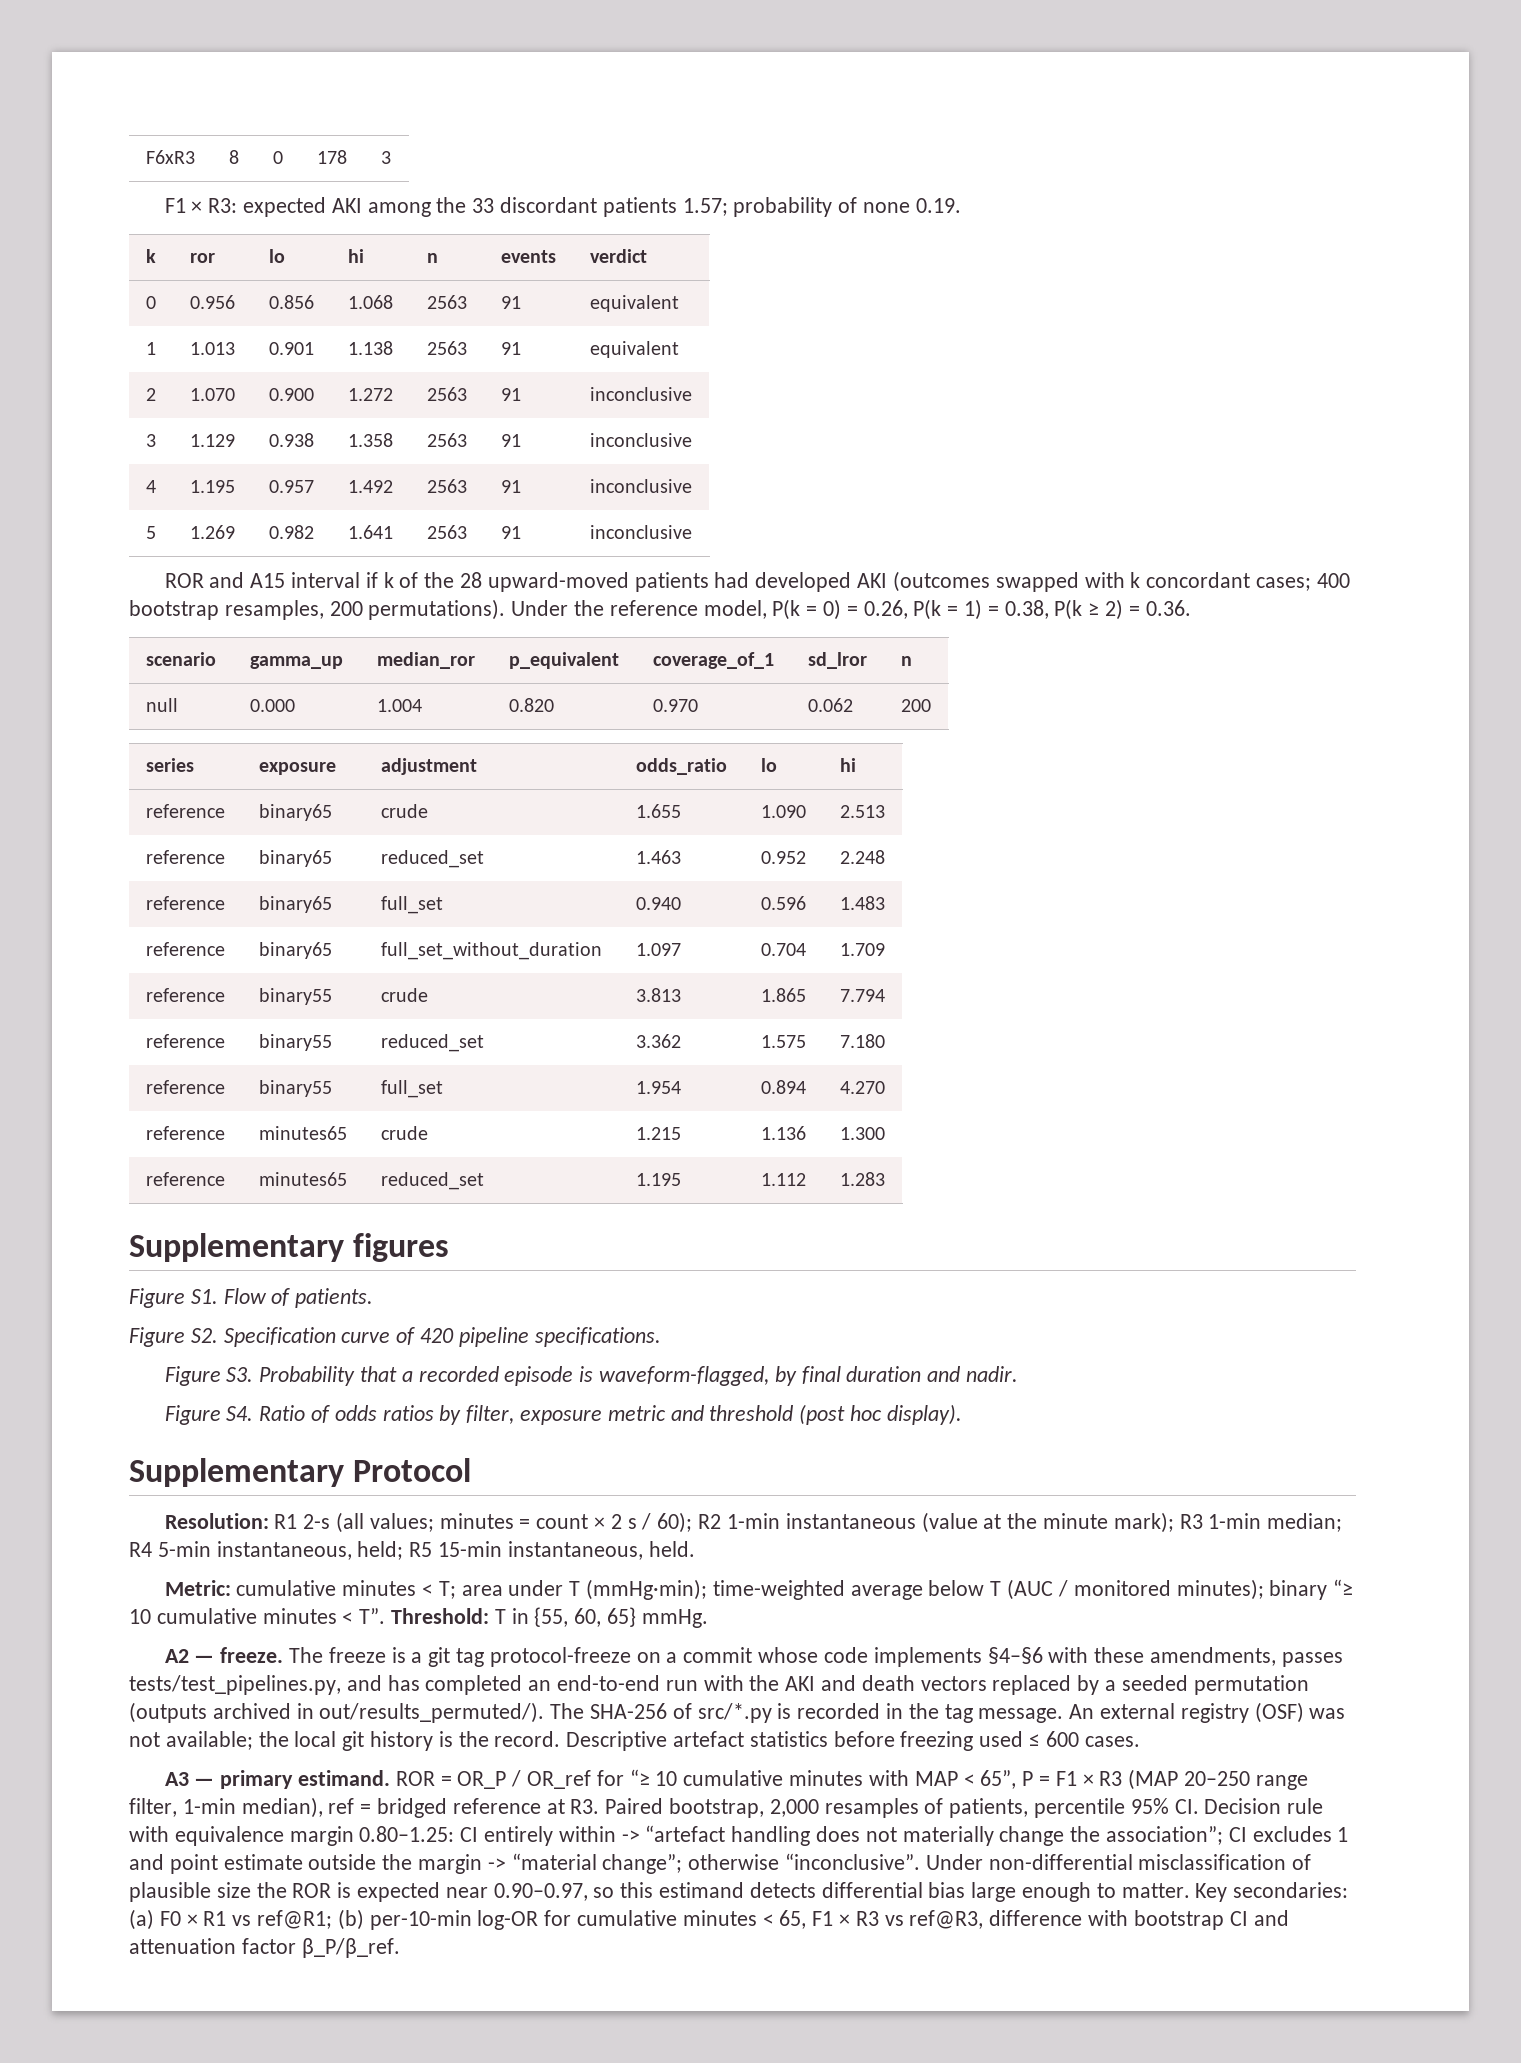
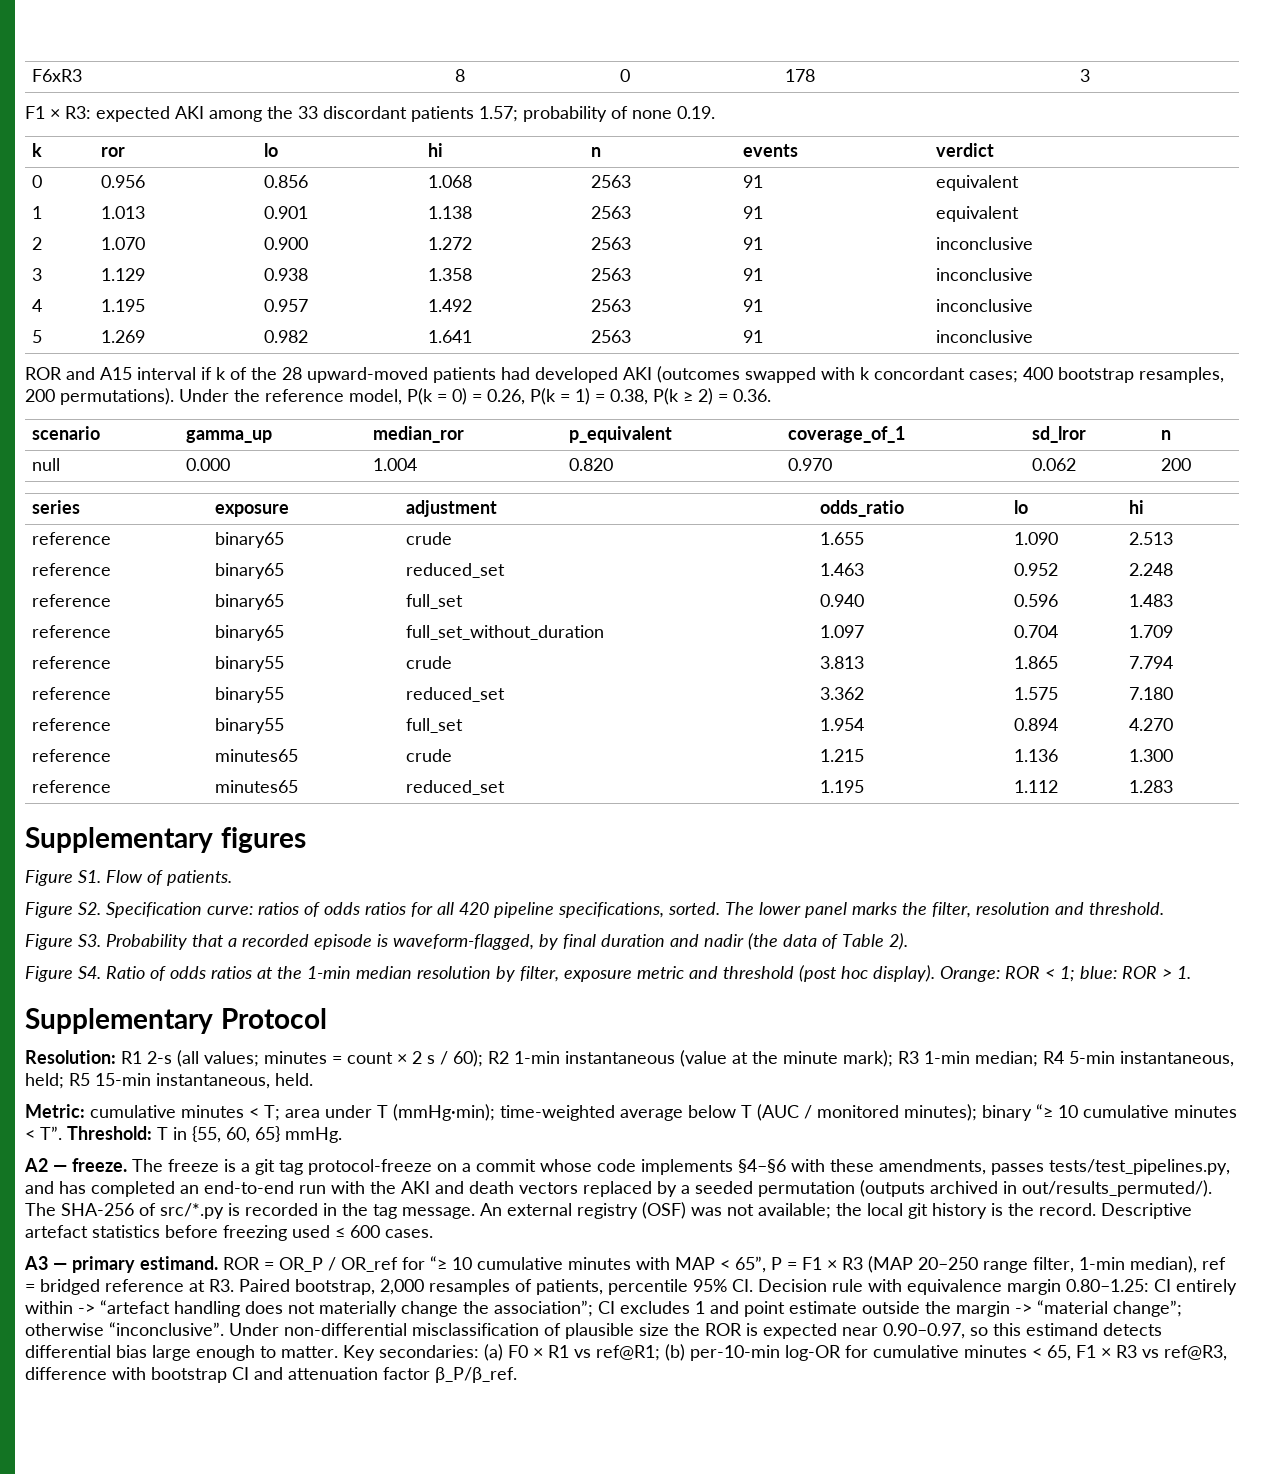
[341,1327,661,1347] curve of 420 pipeline specifications. -> [207,902,1164,918] curve: ratios of odds ratios for all 420 pipeline specifications, sorted. The lower panel marks the filter, resolution and threshold.
[966,1366,1019,1382] nadir. -> [704,933,908,950] nadir (the data of Table 2).
(434, 1413) none -> [257,966,491,979] at the 1-min median resolution
(962, 1414) none -> [940,966,1191,982] Orange: ROR < 1; blue: ROR > 1.

